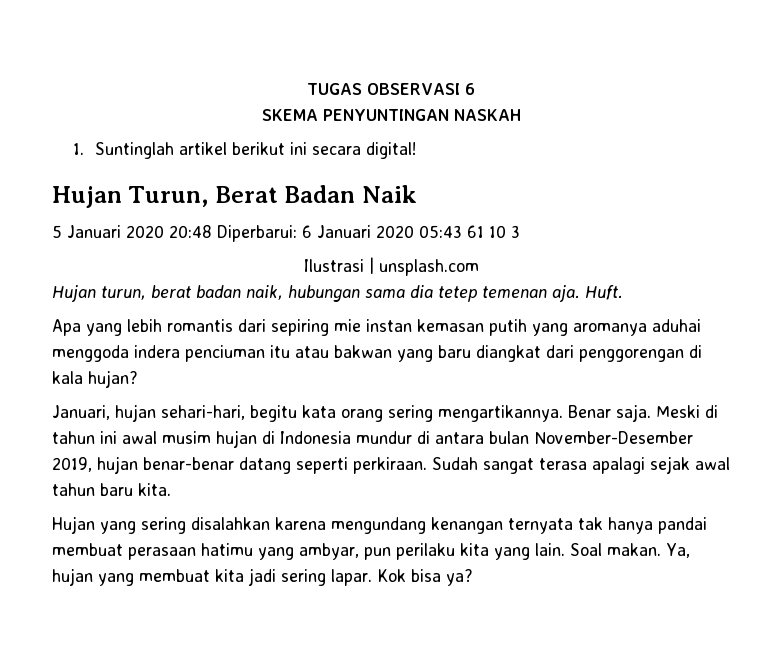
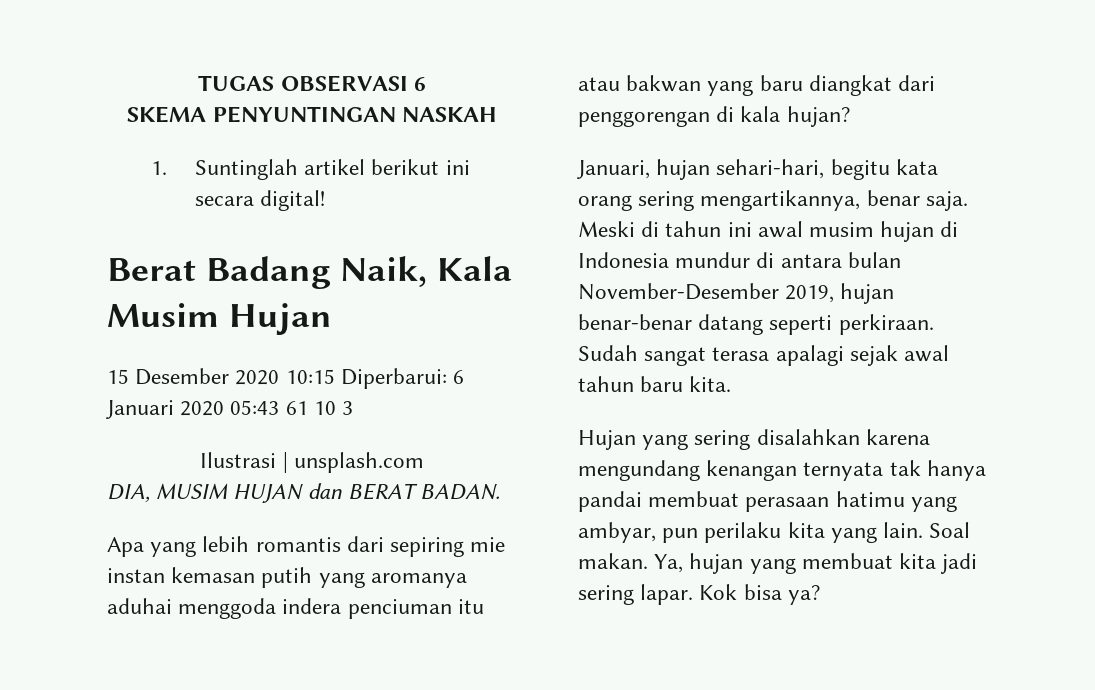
[52,185,417,208] [52,225,212,238] Hujan Turun, Berat Badan Naik // 5 Januari 2020 20:48 -> [107,256,513,289] [107,303,332,335] [107,368,335,385] Berat Badang Naik, Kala Musim Hujan // 15 Desember 2020 10:15
[52,285,623,302] Hujan turun, berat badan naik, hubungan sama dia tetep temenan aja. Huft. -> [107,483,501,503] DIA, MUSIM HUJAN dan BERAT BADAN.
[438,405,611,422] mengartikannya. Benar -> [700,190,920,211] mengartikannya, benar

